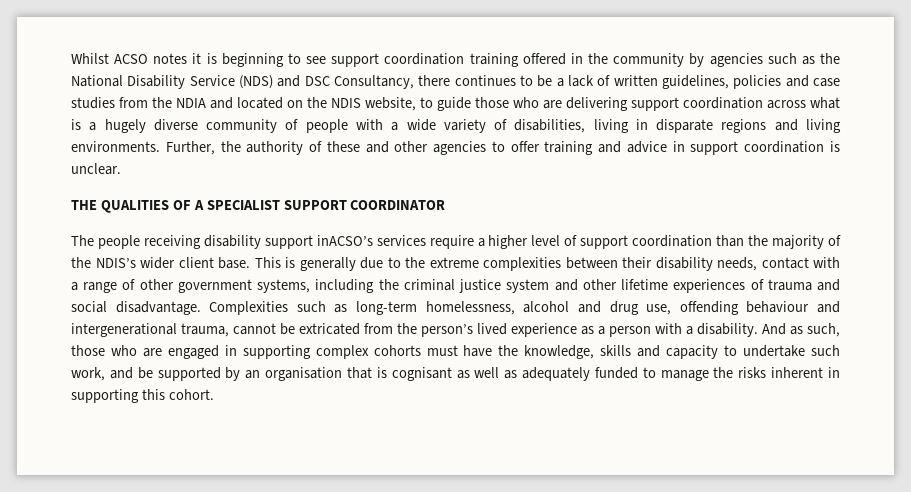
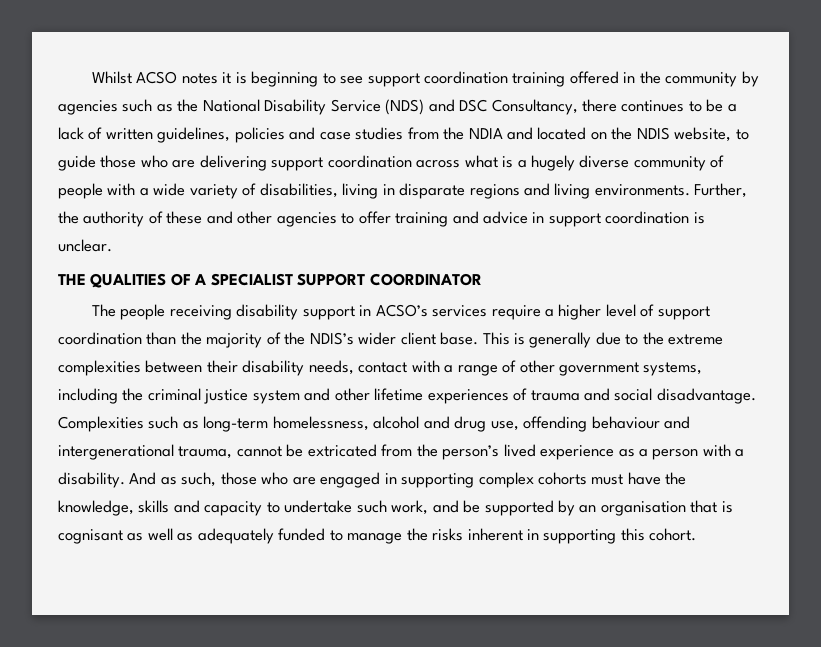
[316,235,373,246] inACSO’s -> [359,304,428,317] in ACSO’s

